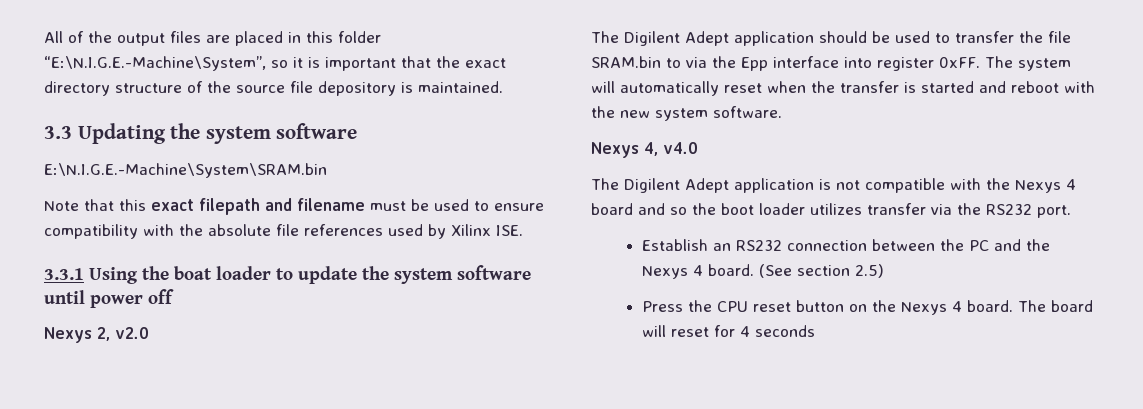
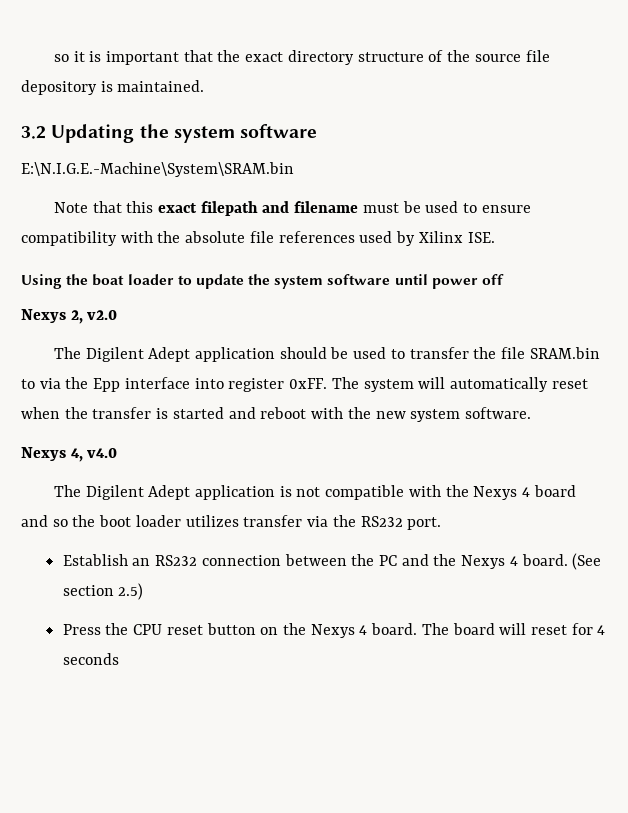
[44,31,381,46] [44,56,266,71] All of the output files are placed in this folder “E:\N.I.G.E.-Machine\System”, -> (53, 58) none
[44,126,72,139] 3.3 -> [21,126,46,139] 3.2
[44,268,84,280] 3.3.1 -> (495, 237) none

